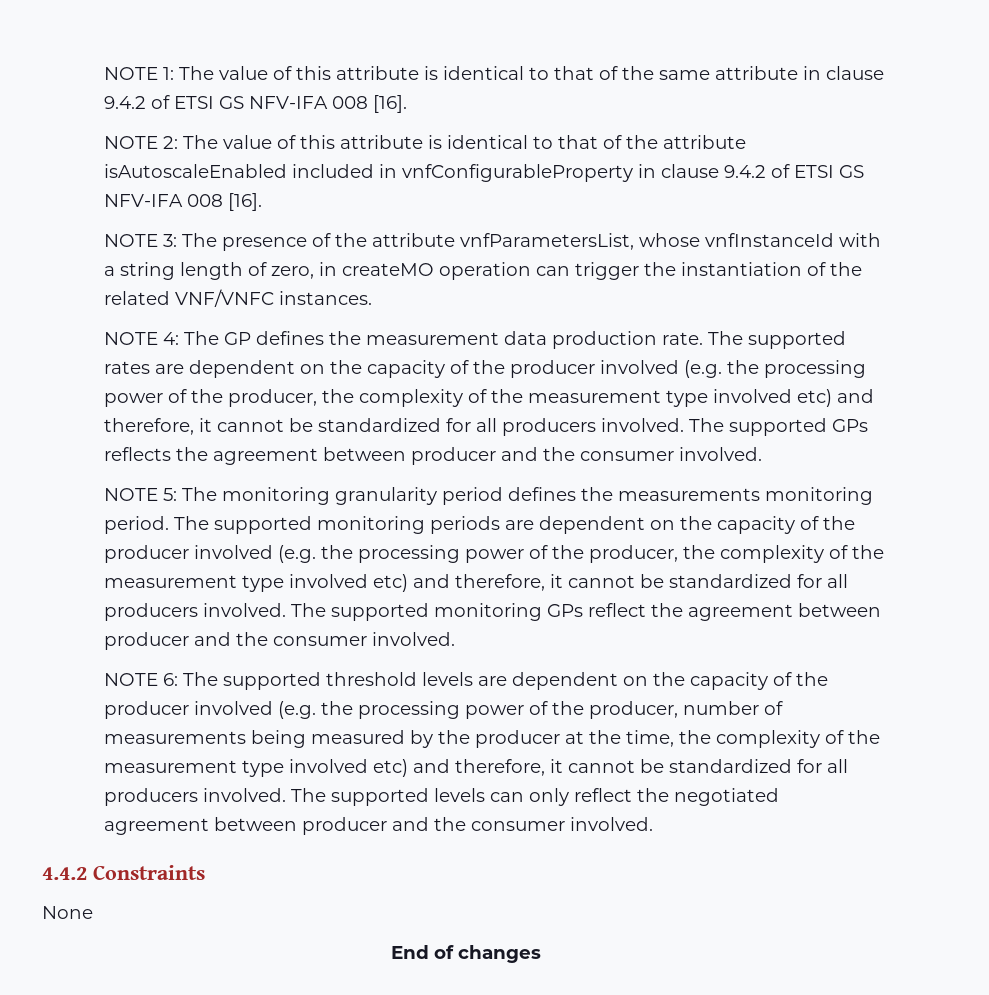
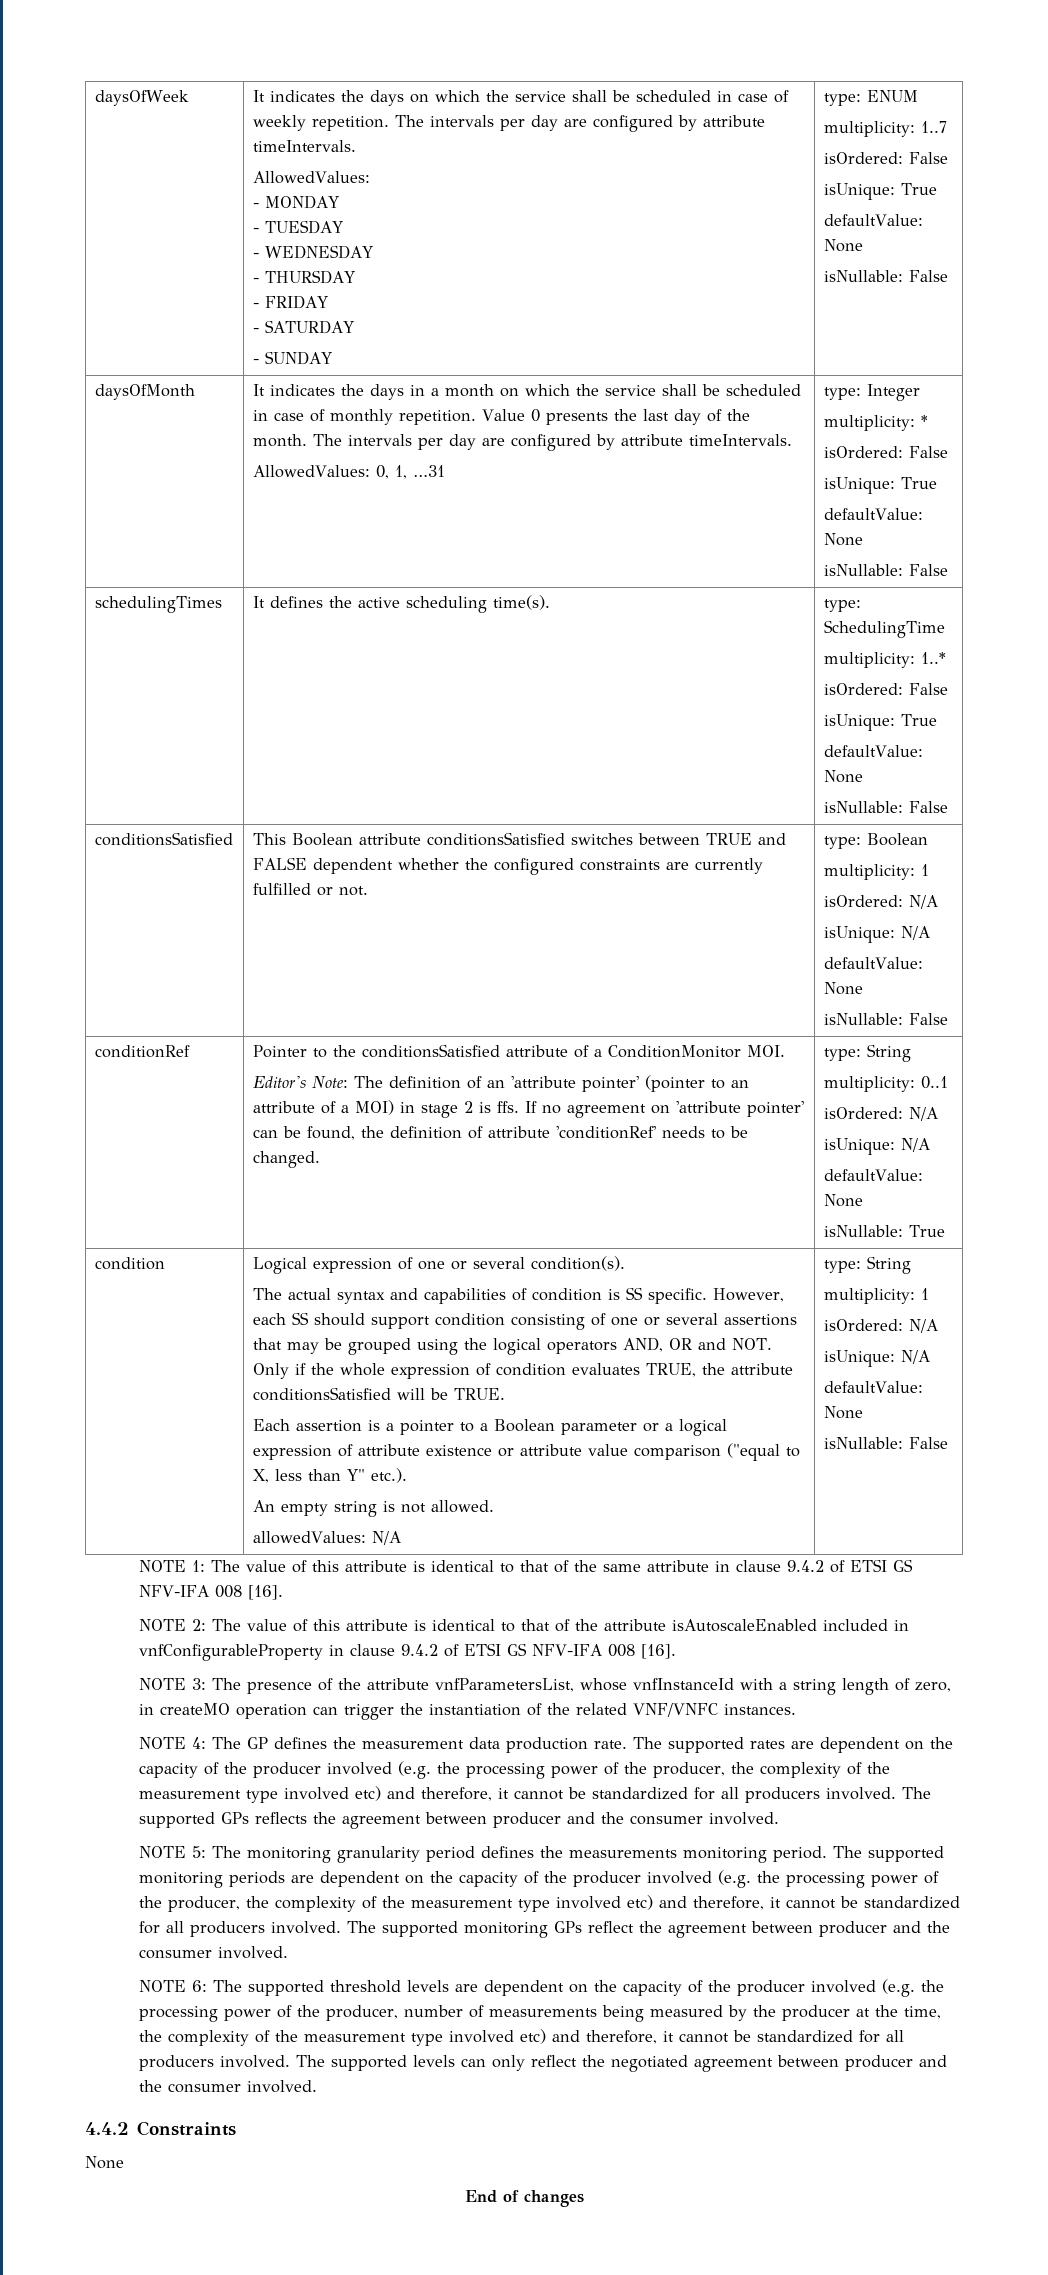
(104, 73) none -> [94,90,189,106] [252,90,789,106] [252,115,765,132] [252,140,356,152] [252,171,370,184] [252,195,339,209] [252,220,343,234] [252,245,373,259] [252,270,355,284] [252,295,328,309] [252,320,354,334] [252,351,332,365] [823,90,918,106] [823,121,947,137] [823,152,948,164] [823,183,937,200] [823,214,923,226] [823,239,863,252] [823,270,948,282] [94,384,195,400] [252,384,801,400] [252,409,750,425] [252,434,792,451] [252,465,445,479] [823,384,920,401] [823,415,928,431] [823,446,948,458] [823,477,937,494] [823,508,923,520] [823,533,863,546] [823,564,948,576] [94,596,222,613] [252,595,550,613] [823,599,861,612] [823,620,945,638] [823,652,946,668] [823,683,948,695] [823,714,937,731] [823,745,923,757] [823,770,863,783] [823,801,948,813] [94,832,233,846] [252,832,786,846] [252,857,763,875] [252,883,368,896] [823,833,928,849] [823,864,929,880] [823,895,938,909] [823,926,930,943] [823,957,923,969] [823,982,863,995] [823,1013,948,1025] [94,1045,190,1058] [252,1044,785,1058] [252,1075,749,1092] [252,1100,804,1118] [252,1126,748,1140] [252,1151,320,1168] [823,1044,911,1062] [823,1076,948,1092] [823,1107,938,1121] [823,1138,930,1155] [823,1169,923,1181] [823,1194,863,1207] [823,1225,945,1237] [94,1257,165,1270] [252,1256,625,1274] [252,1287,784,1304] [252,1312,797,1330] [252,1337,772,1355] [252,1363,793,1379] [252,1387,505,1401] [252,1419,727,1436] [252,1443,800,1461] [252,1468,407,1483] [252,1500,494,1517] [252,1531,401,1545] [823,1256,911,1274] [823,1288,929,1304] [823,1319,938,1333] [823,1350,930,1367] [823,1381,923,1393] [823,1406,863,1419] [823,1437,948,1449] daysOfWeek | It indicates the days on which the service shall be scheduled in case of weekly repetition. The intervals per day are configured by attribute timeIntervals. // AllowedValues: // - MONDAY // - TUESDAY // - WEDNESDAY // - THURSDAY // - FRIDAY // - SATURDAY // - SUNDAY | type: ENUM // multiplicity: 1..7 // isOrdered: False // isUnique: True // defaultValue: None // isNullable: False // daysOfMonth | It indicates the days in a month on which the service shall be scheduled in case of monthly repetition. Value 0 presents the last day of the month. The intervals per day are configured by attribute timeIntervals. // AllowedValues: 0, 1, …31 | type: Integer // multiplicity: * // isOrdered: False // isUnique: True // defaultValue: None // isNullable: False // schedulingTimes | It defines the active scheduling time(s). | type: SchedulingTime // multiplicity: 1..* // isOrdered: False // isUnique: True // defaultValue: None // isNullable: False // conditionsSatisfied | This Boolean attribute conditionsSatisfied switches between TRUE and FALSE dependent whether the configured constraints are currently fulfilled or not. | type: Boolean // multiplicity: 1 // isOrdered: N/A // isUnique: N/A // defaultValue: None // isNullable: False // conditionRef | Pointer to the conditionsSatisfied attribute of a ConditionMonitor MOI. // Editor's Note: The definition of an 'attribute pointer' (pointer to an attribute of a MOI) in stage 2 is ffs. If no agreement on 'attribute pointer' can be found, the definition of attribute 'conditionRef' needs to be changed. | type: String // multiplicity: 0..1 // isOrdered: N/A // isUnique: N/A // defaultValue: None // isNullable: True // condition | Logical expression of one or several condition(s). // The actual syntax and capabilities of condition is SS specific. However, each SS should support condition consisting of one or several assertions that may be grouped using the logical operators AND, OR and NOT. Only if the whole expression of condition evaluates TRUE, the attribute conditionsSatisfied will be TRUE. // Each assertion is a pointer to a Boolean parameter or a logical expression of attribute existence or attribute value comparison ("equal to X, less than Y" etc.). // An empty string is not allowed. // allowedValues: N/A | type: String // multiplicity: 1 // isOrdered: N/A // isUnique: N/A // defaultValue: None // isNullable: False //

